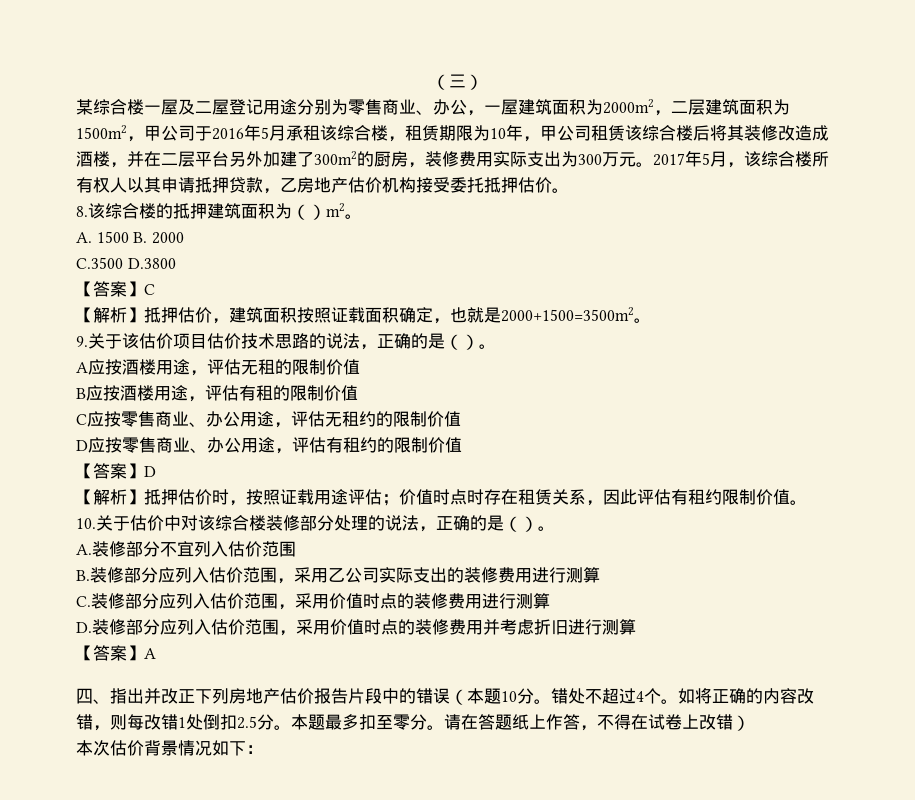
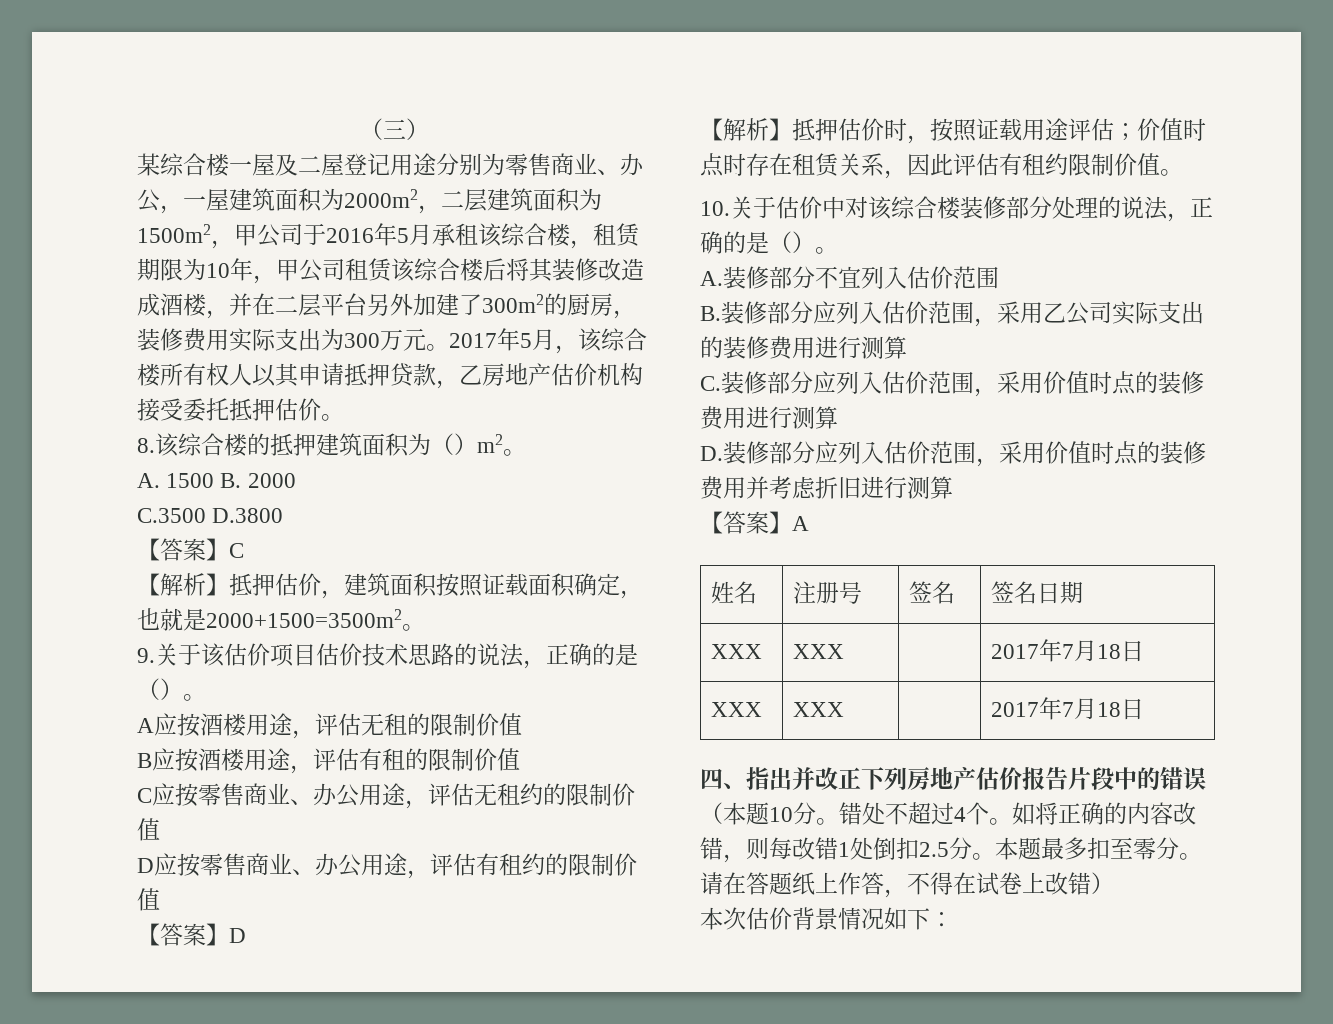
(156, 653) none -> [710,581,757,604] [792,581,862,604] [908,581,955,604] [990,581,1083,604] [710,644,762,659] [792,644,844,659] [990,639,1144,662] [710,702,762,717] [792,702,844,717] [990,697,1144,720] // 姓名 | 注册号 | 签名 | 签名日期 // XXX | XXX | | 2017年7月18日 // XXX | XXX | | 2017年7月18日

